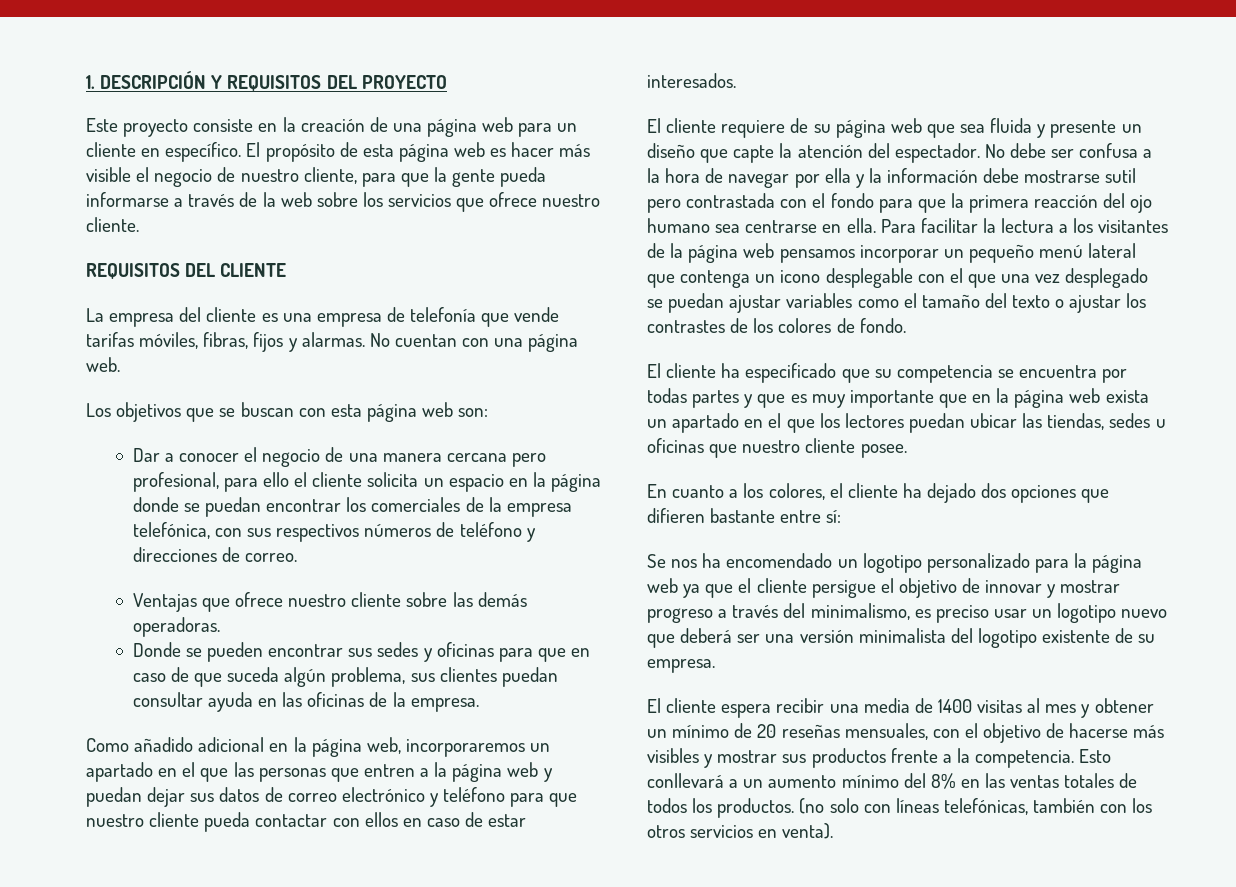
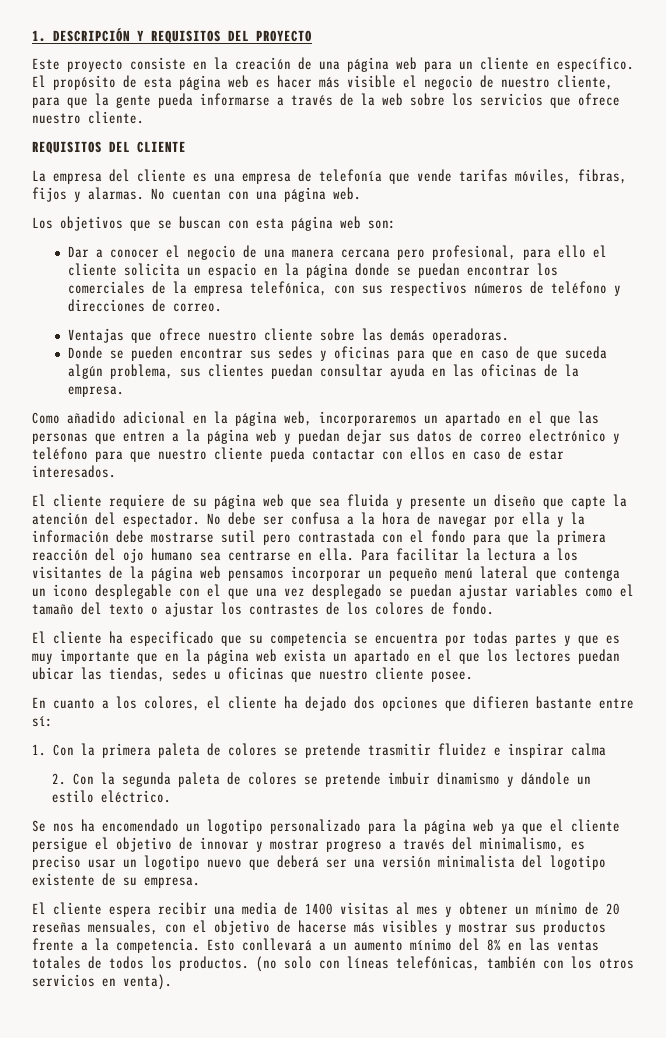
(842, 516) none -> [32,743,606,758] [52,772,592,787] [52,790,172,803] // 1. Con la primera paleta de colores se pretende trasmitir fluidez e inspirar calma // 2. Con la segunda paleta de colores se pretende imbuir dinamismo y dándole un estilo eléctrico.

